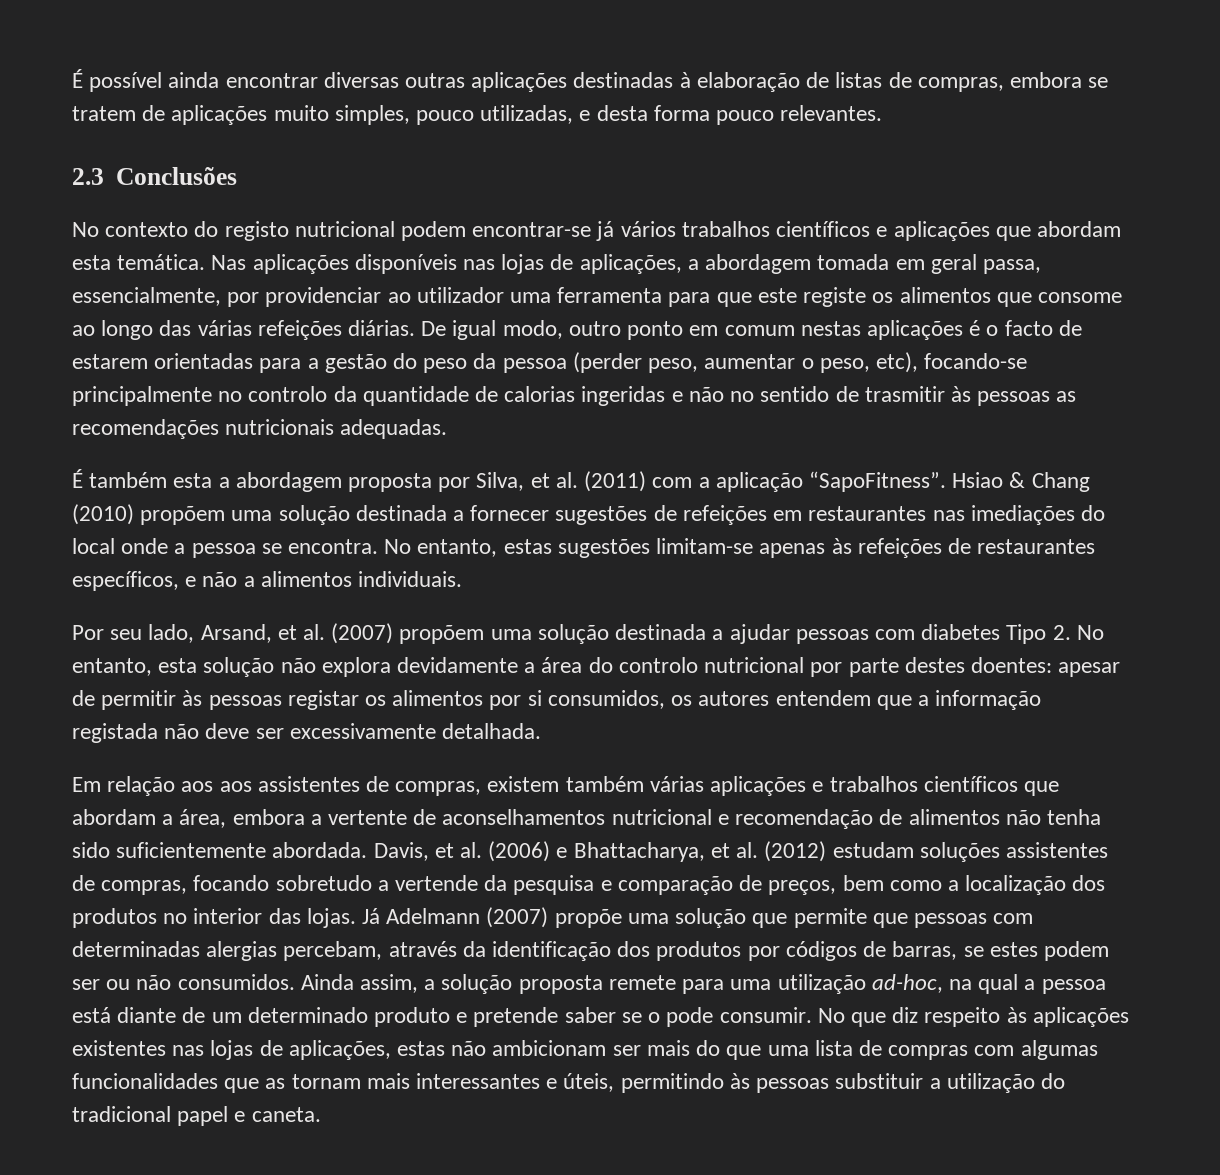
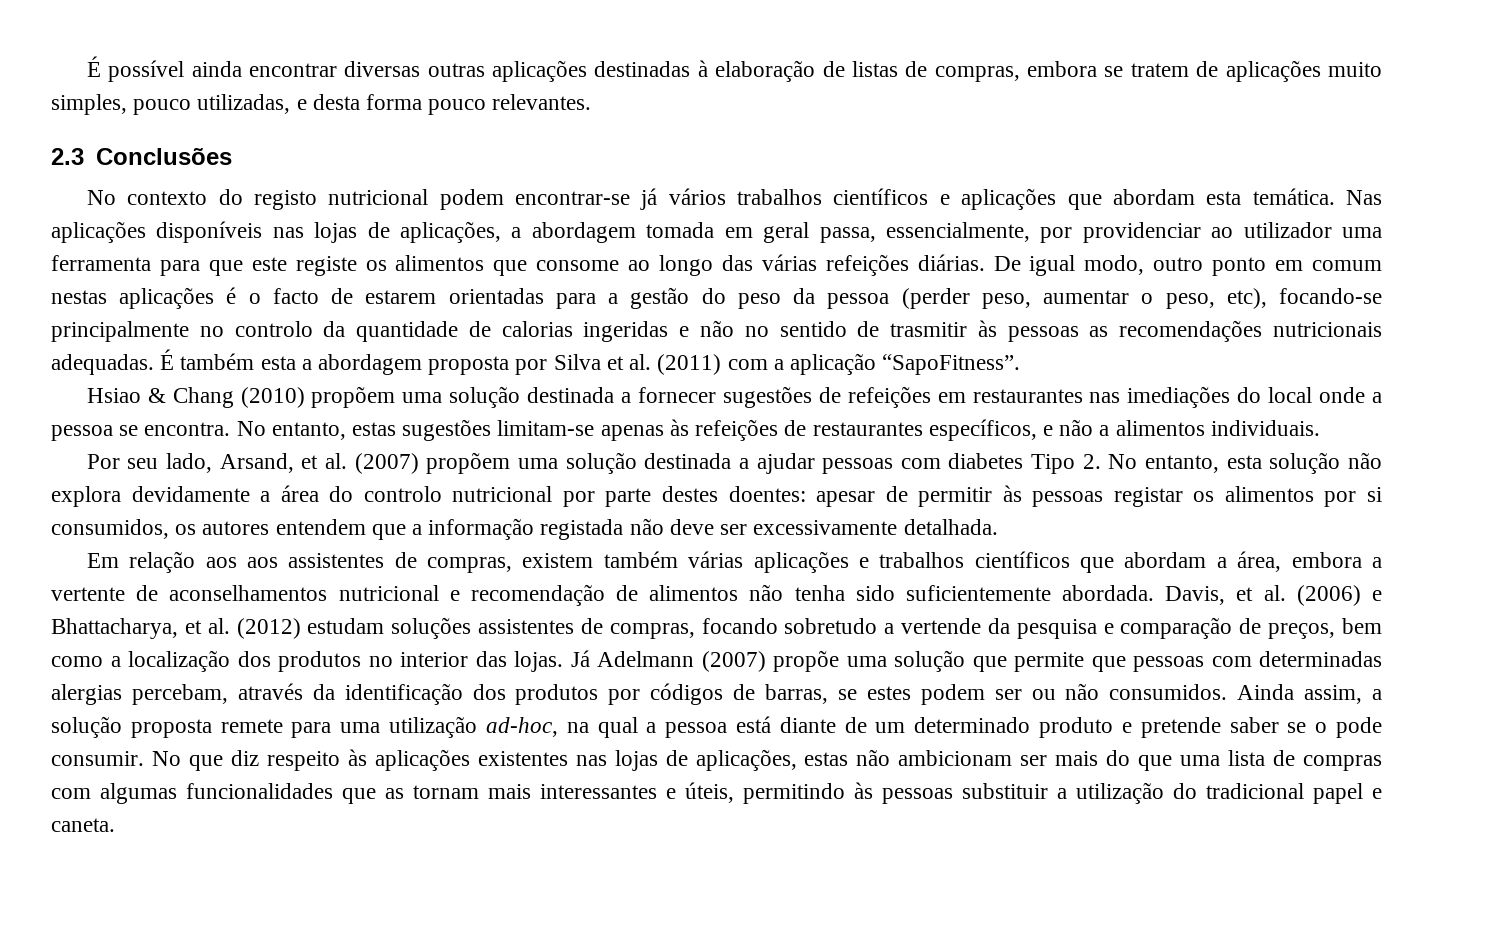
(448, 429) // -> (154, 364) none
[476,472,525,491] Silva, -> [553,354,601,370] Silva
(946, 481) none -> (1021, 364) //

